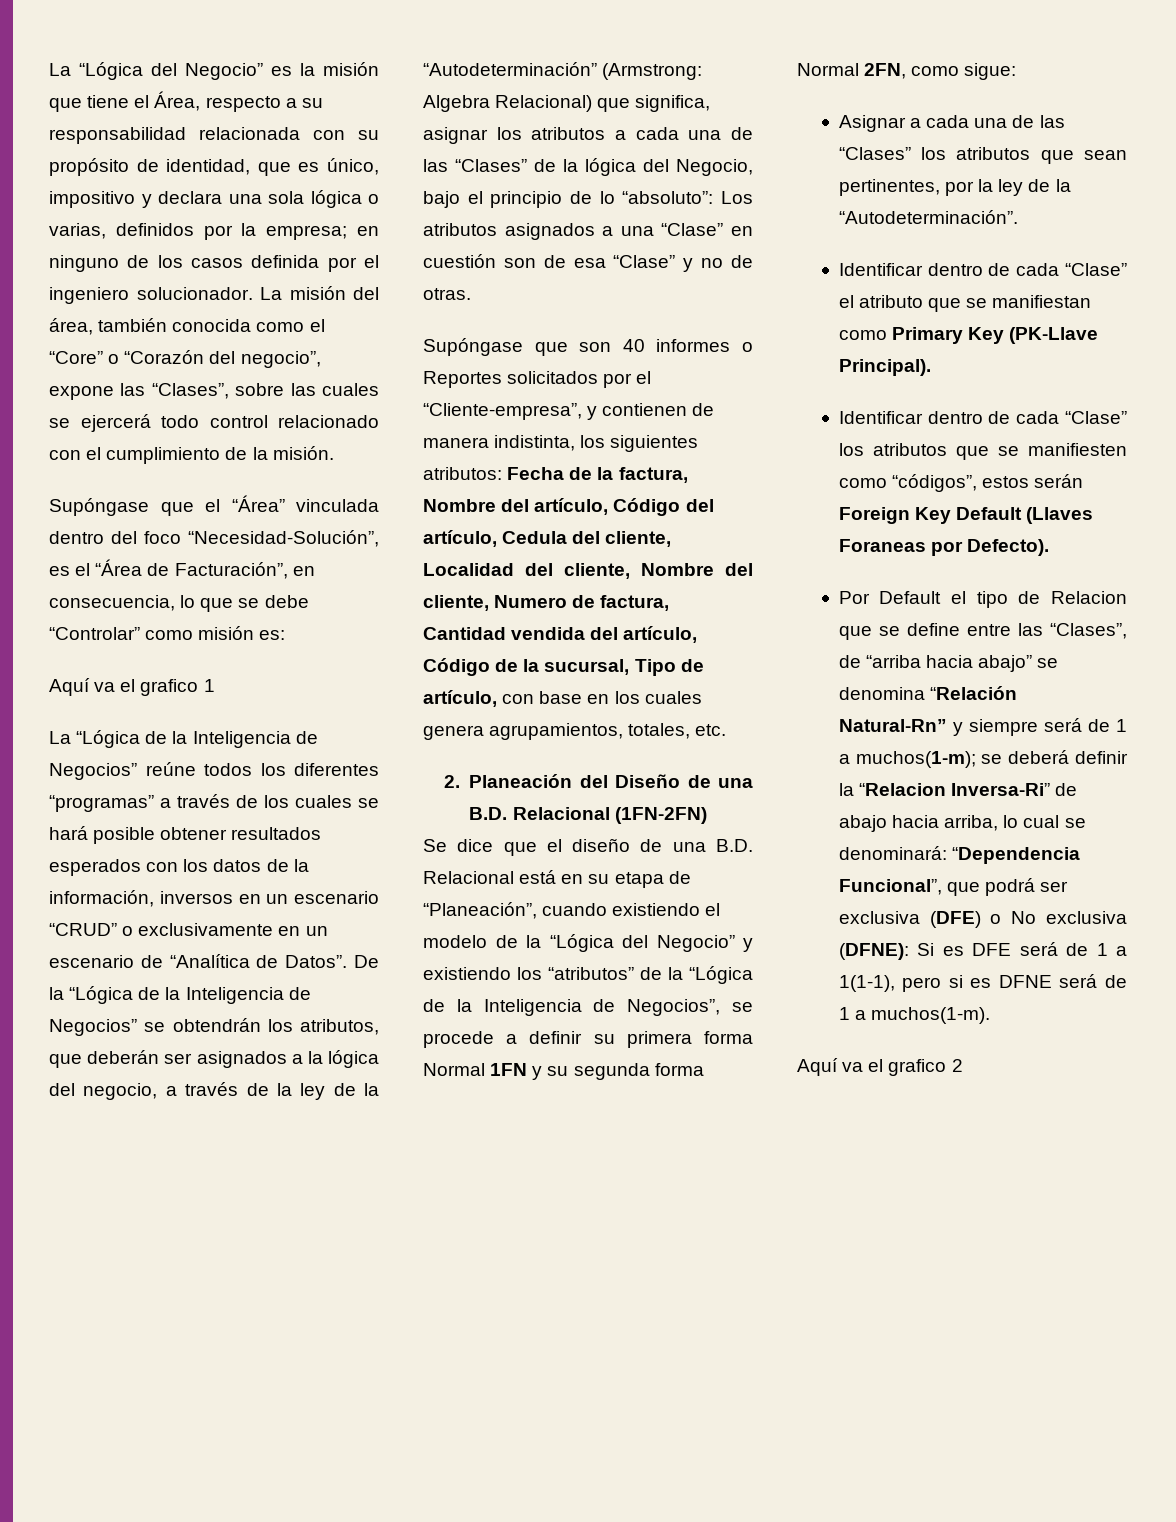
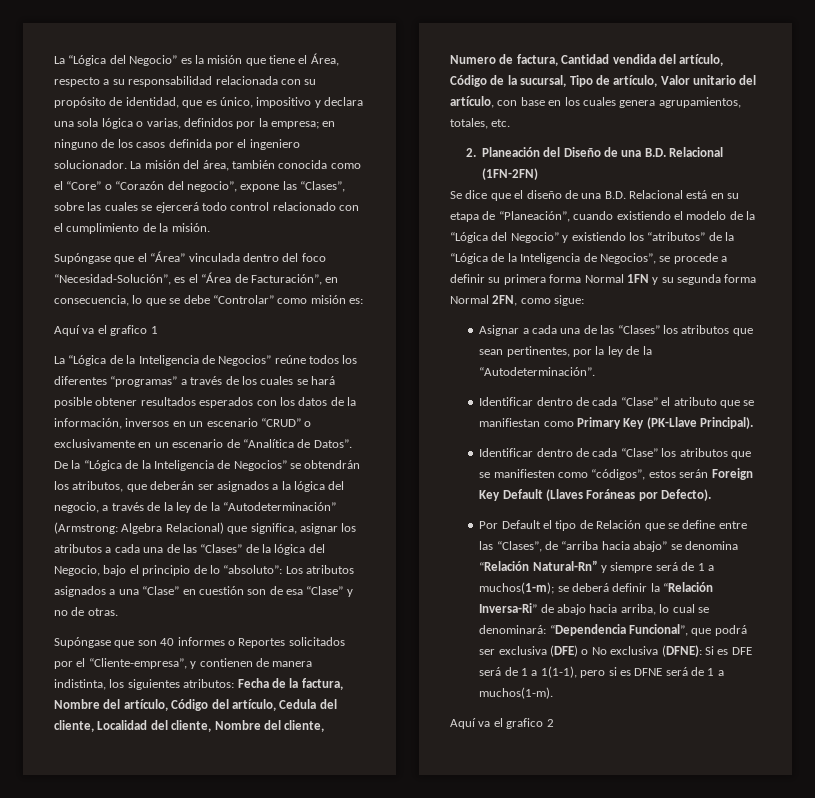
(497, 698) none -> [660,75,757,85] [450,96,494,108] Valor unitario del artículo,
[838,539,926,552] Foraneas -> [586,489,636,499] Foráneas
[1051,591,1127,604] Relacion -> [596,520,642,529] Relación
[858,783,946,796] “Relacion -> [663,582,714,592] “Relación

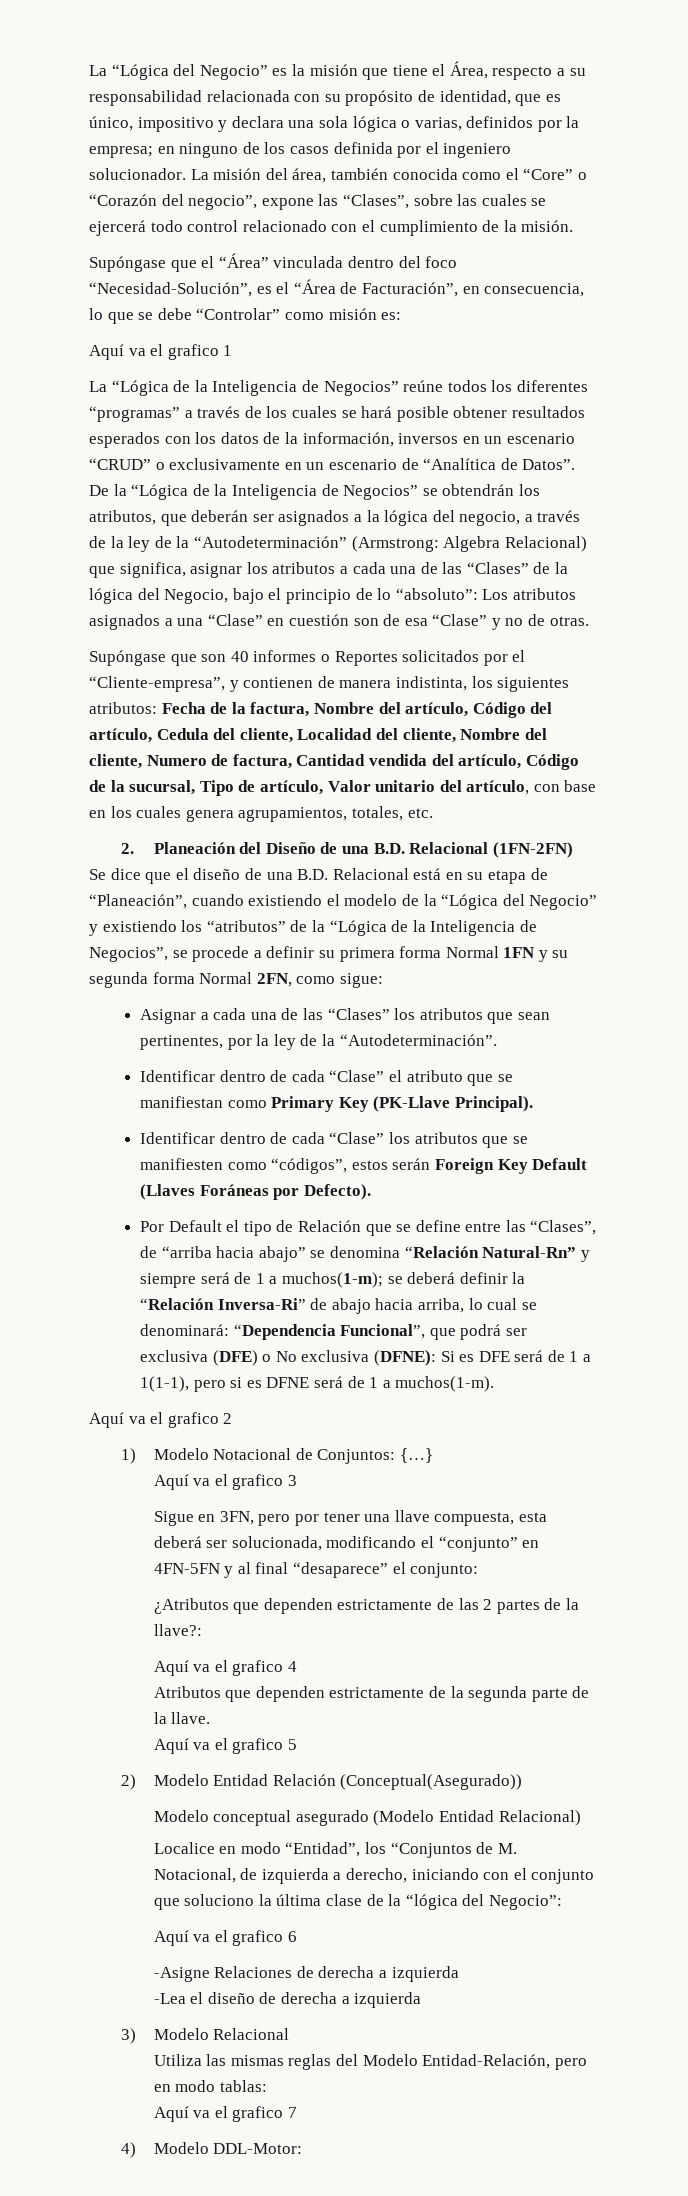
(554, 723) none -> [121,1448,433,1464] [153,1474,297,1490] [153,1510,547,1526] [153,1536,540,1552] [153,1562,479,1578] [153,1598,579,1614] [153,1624,202,1636] [153,1660,297,1676] [153,1686,590,1702] [153,1712,211,1724] [153,1738,297,1754] [121,1774,523,1790] [153,1810,581,1826] [153,1842,517,1858] [153,1868,595,1884] [153,1894,562,1910] [153,1930,297,1946] [153,1966,459,1982] [153,1992,422,2008] [121,2028,290,2044] [153,2054,587,2070] [153,2080,267,2092] [153,2106,297,2122] [121,2142,303,2158] // 1) Modelo Notacional de Conjuntos: {…} // Aquí va el grafico 3 // Sigue en 3FN, pero por tener una llave compuesta, esta deberá ser solucionada, modificando el “conjunto” en 4FN-5FN y al final “desaparece” el conjunto: // ¿Atributos que dependen estrictamente de las 2 partes de la llave?: // Aquí va el grafico 4 // Atributos que dependen estrictamente de la segunda parte de la llave. // Aquí va el grafico 5 // 2) Modelo Entidad Relación (Conceptual(Asegurado)) // Modelo conceptual asegurado (Modelo Entidad Relacional) // Localice en modo “Entidad”, los “Conjuntos de M. Notacional, de izquierda a derecho, iniciando con el conjunto que soluciono la última clase de la “lógica del Negocio”: // Aquí va el grafico 6 // -Asigne Relaciones de derecha a izquierda // -Lea el diseño de derecha a izquierda // 3) Modelo Relacional // Utiliza las mismas reglas del Modelo Entidad-Relación, pero en modo tablas: // Aquí va el grafico 7 // 4) Modelo DDL-Motor:

